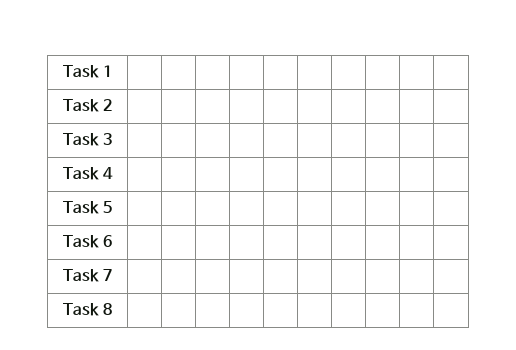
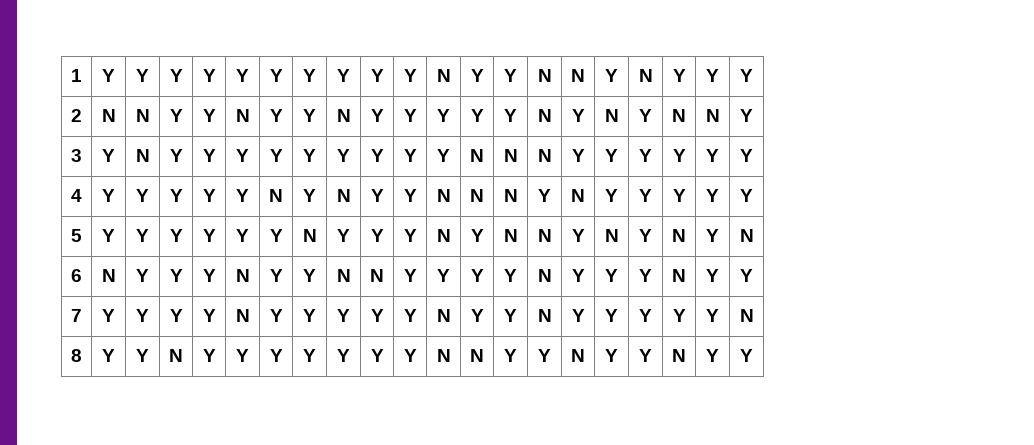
[63,65,112,78] [63,99,112,112] [63,133,112,146] [63,167,113,180] [63,201,112,214] [63,235,112,248] [63,269,112,282] [63,303,112,316] Task 1 | | | | | | | | | | // Task 2 | | | | | | | | | | // Task 3 | | | | | | | | | | // Task 4 | | | | | | | | | | // Task 5 | | | | | | | | | | // Task 6 | | | | | | | | | | // Task 7 | | | | | | | | | | // Task 8 | | | | | | | | | | -> [71,69,82,82] [102,69,115,82] [136,69,149,82] [169,69,183,82] [202,69,216,82] [236,69,249,82] [269,69,283,82] [303,69,316,82] [337,69,350,82] [370,69,384,82] [403,69,417,82] [436,69,451,82] [470,69,484,82] [504,69,517,82] [537,69,552,82] [571,69,585,82] [605,69,618,82] [638,69,653,82] [672,69,686,82] [706,69,719,82] [740,69,753,82] [71,109,82,122] [101,109,116,122] [135,109,150,122] [169,109,183,122] [202,109,216,122] [235,109,250,122] [269,109,283,122] [303,109,316,122] [336,109,351,122] [370,109,384,122] [403,109,417,122] [437,109,450,122] [470,109,484,122] [504,109,517,122] [537,109,552,122] [571,109,585,122] [604,109,619,122] [639,109,652,122] [672,109,686,122] [705,109,720,122] [740,109,753,122] [71,149,82,162] [102,149,115,162] [135,149,150,162] [169,149,183,162] [202,149,216,162] [236,149,249,162] [269,149,283,162] [303,149,316,162] [337,149,350,162] [370,149,384,162] [403,149,417,162] [437,149,450,162] [470,149,484,162] [503,149,518,162] [537,149,552,162] [571,149,585,162] [605,149,618,162] [639,149,652,162] [672,149,686,162] [706,149,719,162] [740,149,753,162] [71,189,82,202] [102,189,115,202] [136,189,149,202] [169,189,183,202] [202,189,216,202] [236,189,249,202] [269,189,283,202] [303,189,316,202] [336,189,351,202] [370,189,384,202] [403,189,417,202] [436,189,451,202] [470,189,484,202] [503,189,518,202] [538,189,551,202] [571,189,585,202] [605,189,618,202] [639,189,652,202] [672,189,686,202] [706,189,719,202] [740,189,753,202] [71,229,82,242] [102,229,115,242] [136,229,149,242] [169,229,183,242] [202,229,216,242] [236,229,249,242] [269,229,283,242] [302,229,317,242] [337,229,350,242] [370,229,384,242] [403,229,417,242] [436,229,451,242] [470,229,484,242] [503,229,518,242] [537,229,552,242] [571,229,585,242] [604,229,619,242] [639,229,652,242] [672,229,686,242] [706,229,719,242] [739,229,754,242] [71,269,82,282] [101,269,116,282] [136,269,149,282] [169,269,183,282] [202,269,216,282] [235,269,250,282] [269,269,283,282] [303,269,316,282] [336,269,351,282] [370,269,384,282] [403,269,417,282] [437,269,450,282] [470,269,484,282] [504,269,517,282] [537,269,552,282] [571,269,585,282] [605,269,618,282] [639,269,652,282] [672,269,686,282] [706,269,719,282] [740,269,753,282] [71,309,82,322] [102,309,115,322] [136,309,149,322] [169,309,183,322] [202,309,216,322] [235,309,250,322] [269,309,283,322] [303,309,316,322] [337,309,350,322] [370,309,384,322] [403,309,417,322] [436,309,451,322] [470,309,484,322] [504,309,517,322] [537,309,552,322] [571,309,585,322] [605,309,618,322] [639,309,652,322] [672,309,686,322] [706,309,719,322] [739,309,754,322] [71,349,82,362] [102,349,115,362] [136,349,149,362] [169,349,183,362] [202,349,216,362] [236,349,249,362] [269,349,283,362] [303,349,316,362] [337,349,350,362] [370,349,384,362] [403,349,417,362] [436,349,451,362] [470,349,484,362] [504,349,517,362] [538,349,551,362] [571,349,585,362] [605,349,618,362] [639,349,652,362] [672,349,686,362] [706,349,719,362] [740,349,753,362] 1 | Y | Y | Y | Y | Y | Y | Y | Y | Y | Y | N | Y | Y | N | N | Y | N | Y | Y | Y // 2 | N | N | Y | Y | N | Y | Y | N | Y | Y | Y | Y | Y | N | Y | N | Y | N | N | Y // 3 | Y | N | Y | Y | Y | Y | Y | Y | Y | Y | Y | N | N | N | Y | Y | Y | Y | Y | Y // 4 | Y | Y | Y | Y | Y | N | Y | N | Y | Y | N | N | N | Y | N | Y | Y | Y | Y | Y // 5 | Y | Y | Y | Y | Y | Y | N | Y | Y | Y | N | Y | N | N | Y | N | Y | N | Y | N // 6 | N | Y | Y | Y | N | Y | Y | N | N | Y | Y | Y | Y | N | Y | Y | Y | N | Y | Y // 7 | Y | Y | Y | Y | N | Y | Y | Y | Y | Y | N | Y | Y | N | Y | Y | Y | Y | Y | N // 8 | Y | Y | N | Y | Y | Y | Y | Y | Y | Y | N | N | Y | Y | N | Y | Y | N | Y | Y

